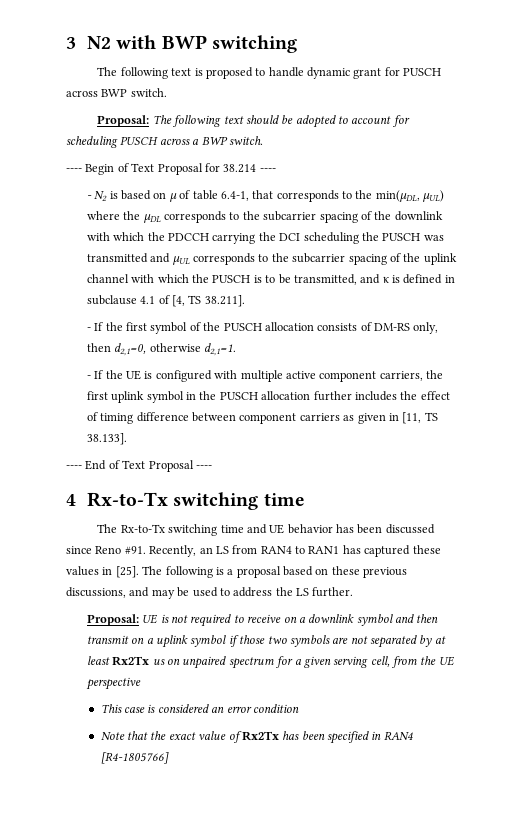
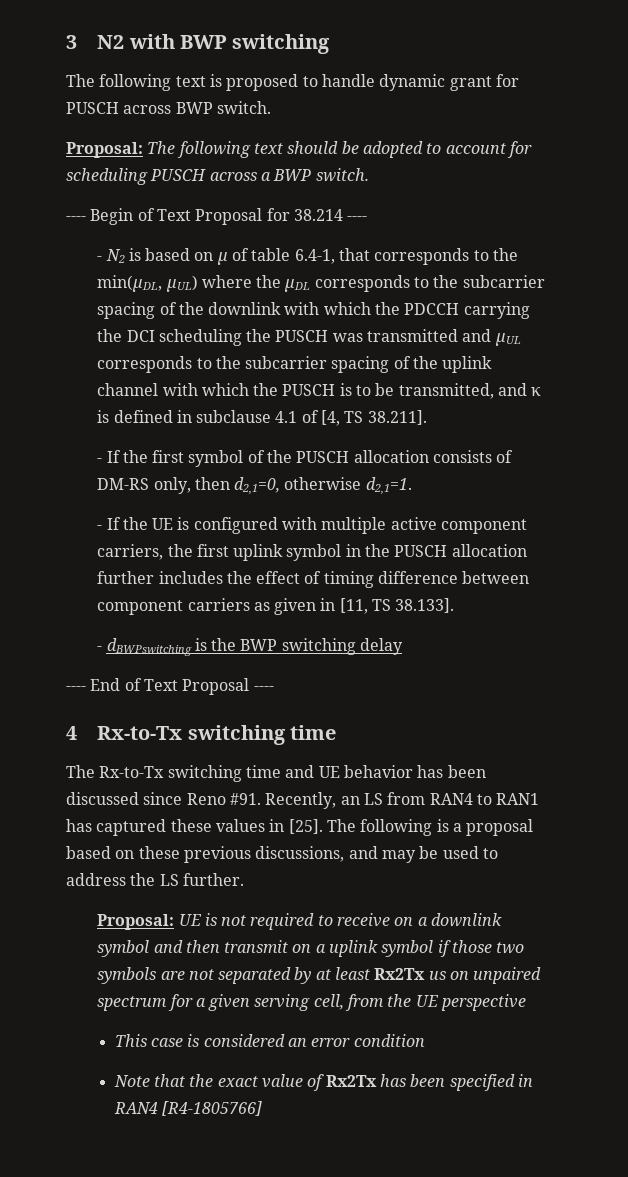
(127, 439) none -> [97,638,404,656] // - dBWPswitching is the BWP switching delay

